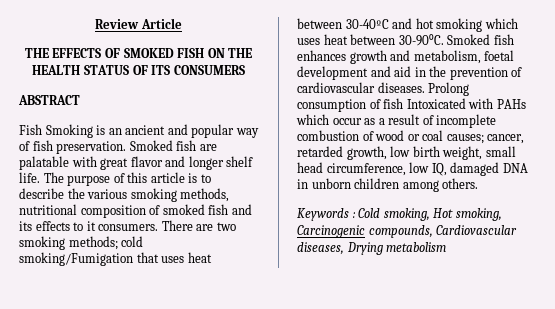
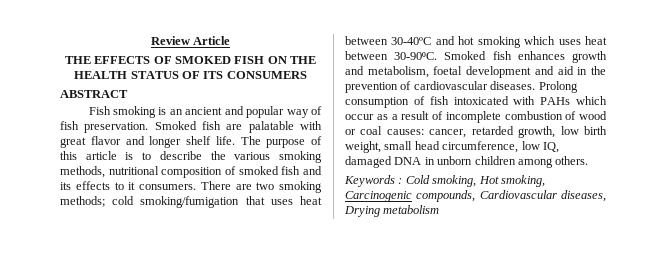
[45,124,93,138] Smoking -> [112,106,156,118] smoking
[19,252,133,266] smoking/Fumigation -> [140,196,240,208] smoking/fumigation
[406,98,466,109] Intoxicated -> [453,96,509,105] intoxicated
[446,134,484,144] causes; -> [386,129,424,135] causes:

